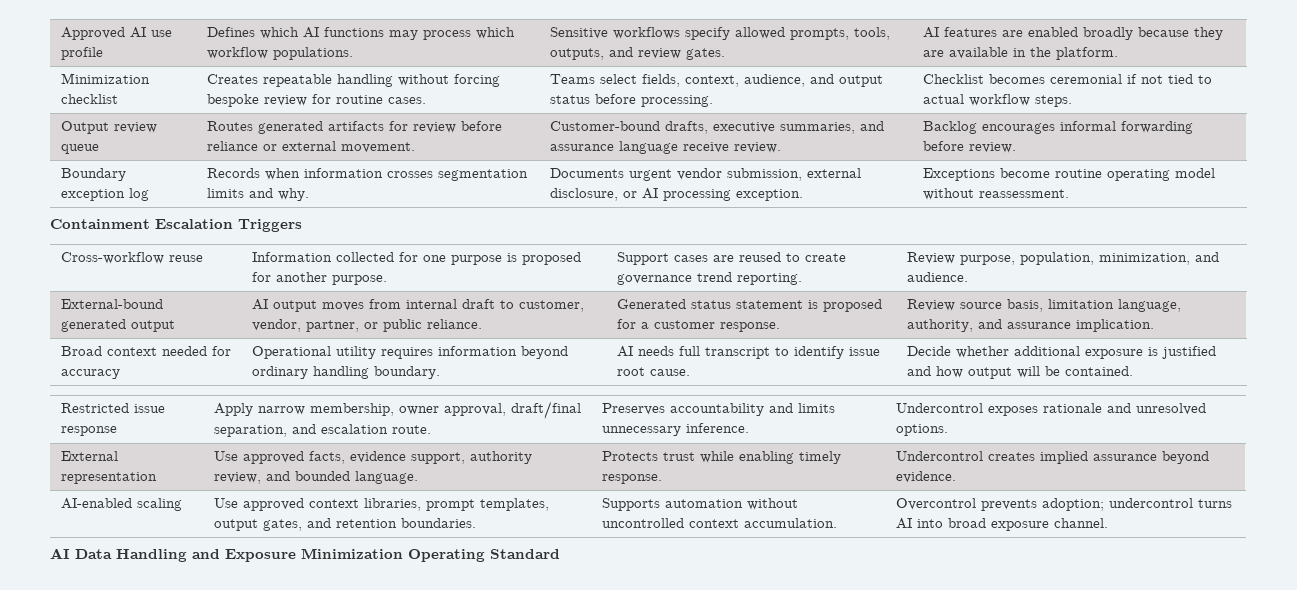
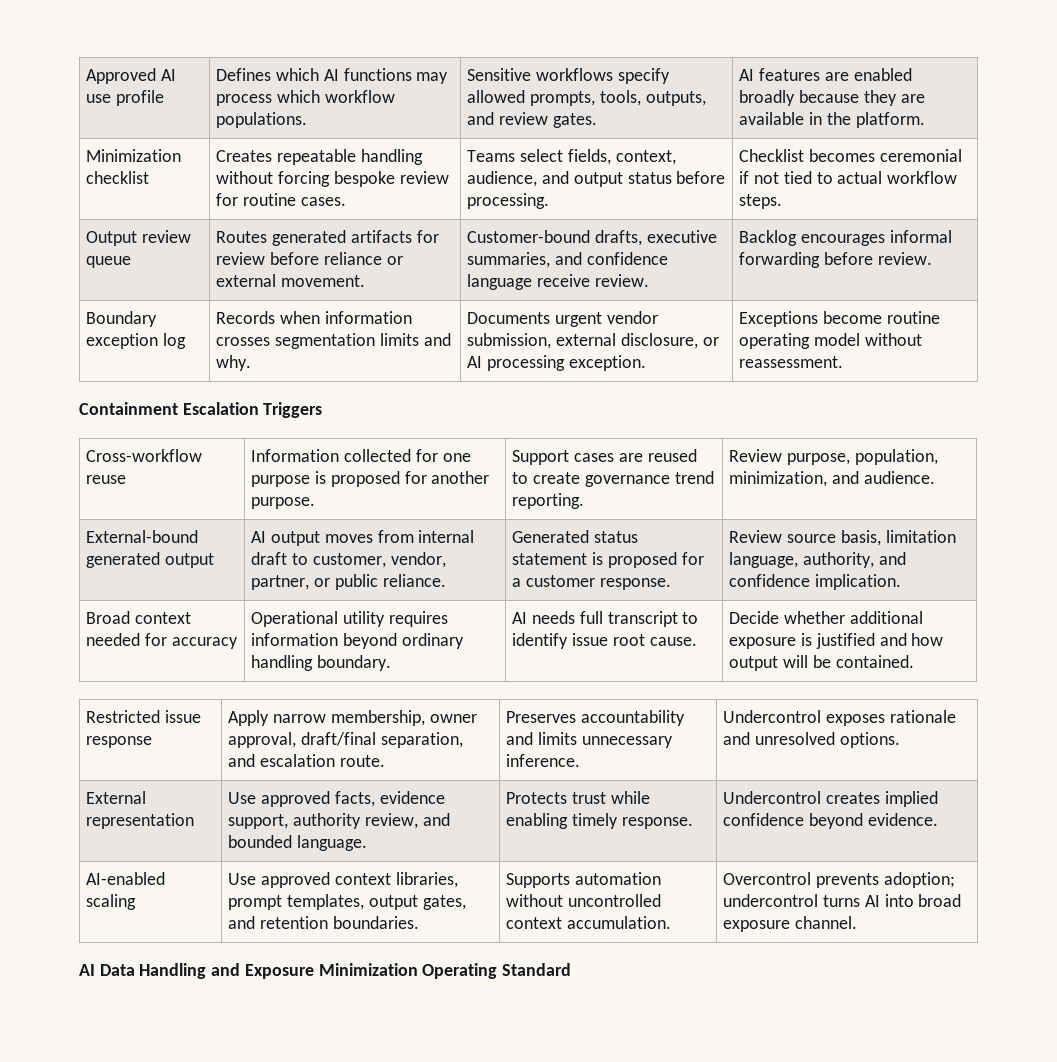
[549,144,614,151] assurance -> [586,252,668,265] confidence
[1006,322,1071,329] assurance -> [729,574,811,587] confidence
[1092,454,1157,461] assurance -> [723,813,805,826] confidence

